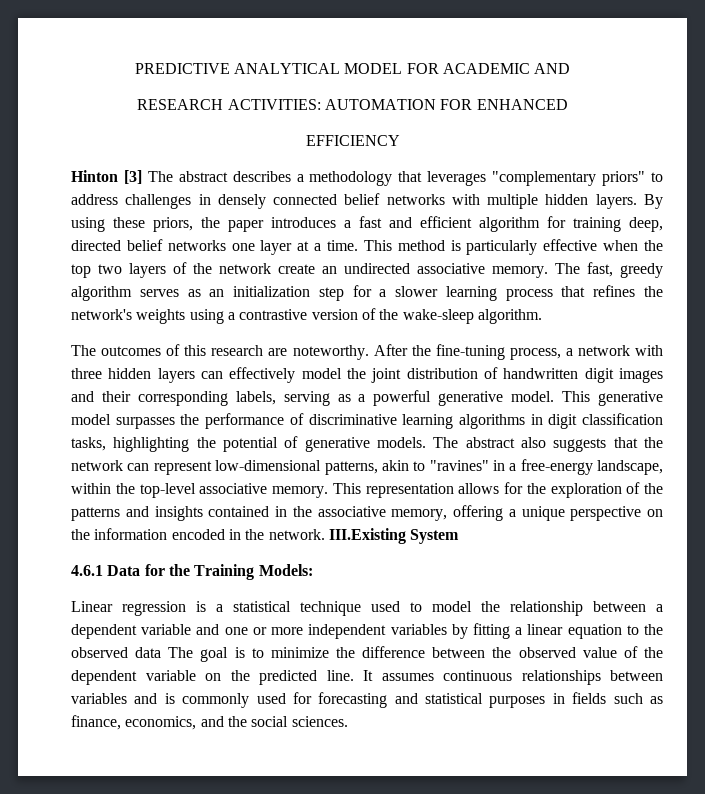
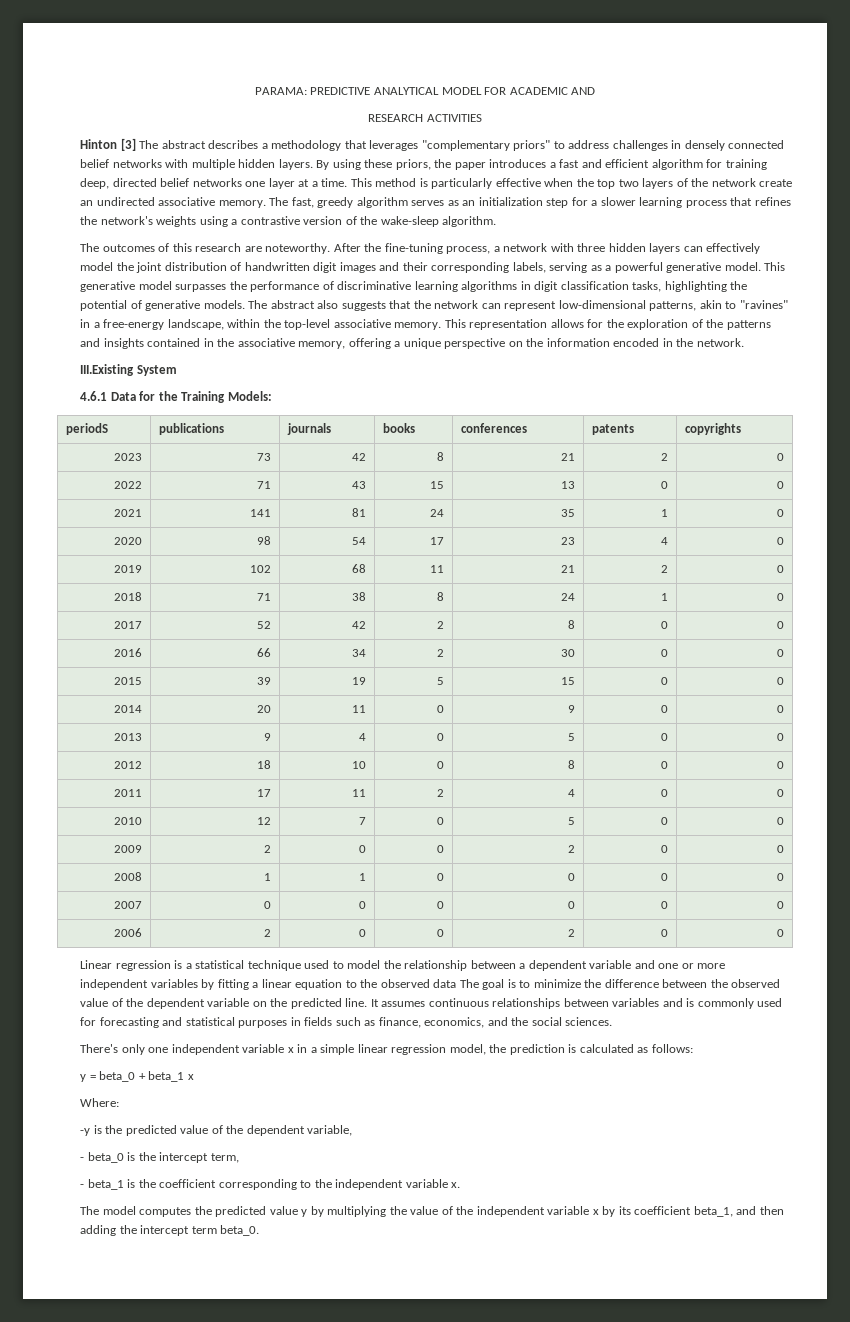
(134, 68) none -> [254,87,307,95] PARAMA:
[227,99,568,110] [305,135,400,146] ACTIVITIES: AUTOMATION FOR ENHANCED // EFFICIENCY -> [426,114,482,122] ACTIVITIES
(325, 534) none -> (744, 342) //
(313, 570) none -> [65,423,108,435] [158,423,224,435] [286,423,331,435] [382,423,415,433] [460,423,527,433] [591,424,634,435] [684,423,741,435] [114,453,143,461] [257,453,272,461] [352,453,367,461] [437,452,445,461] [561,453,576,461] [661,453,669,461] [777,453,785,461] [114,481,143,489] [257,481,272,489] [352,481,367,489] [430,481,445,489] [561,481,576,489] [661,481,669,489] [777,481,785,489] [114,509,143,517] [250,509,272,517] [352,508,367,517] [430,509,445,517] [561,509,576,517] [661,509,669,517] [777,509,785,517] [114,537,143,545] [257,536,272,545] [352,537,367,545] [430,537,445,545] [561,537,576,545] [661,537,669,545] [777,537,785,545] [114,565,143,573] [250,565,272,573] [352,564,367,573] [430,565,445,573] [561,565,576,573] [661,565,669,573] [777,565,785,573] [114,592,143,601] [257,593,272,601] [352,592,367,601] [437,592,445,601] [561,593,576,601] [661,593,669,601] [777,593,785,601] [114,621,143,629] [257,621,272,629] [352,621,367,629] [437,621,445,629] [568,620,576,629] [661,621,669,629] [777,621,785,629] [114,648,143,657] [257,648,272,657] [352,649,367,657] [437,649,445,657] [561,649,576,657] [661,649,669,657] [777,649,785,657] [114,677,143,685] [257,677,272,685] [352,677,367,685] [437,677,445,685] [561,677,576,685] [661,677,669,685] [777,677,785,685] [114,705,143,713] [257,705,272,713] [352,705,367,713] [437,705,445,713] [568,705,576,713] [661,705,669,713] [777,705,785,713] [114,733,143,741] [264,733,272,741] [359,733,367,741] [437,733,445,741] [568,733,576,741] [661,733,669,741] [777,733,785,741] [114,761,143,769] [257,760,272,769] [352,761,367,769] [437,761,445,769] [568,760,576,769] [661,761,669,769] [777,761,785,769] [114,789,143,797] [257,789,272,797] [352,789,367,797] [437,789,445,797] [568,789,576,797] [661,789,669,797] [777,789,785,797] [114,817,143,825] [257,817,272,825] [359,817,367,825] [437,817,445,825] [568,817,576,825] [661,817,669,825] [777,817,785,825] [114,845,143,853] [264,845,272,853] [359,845,367,853] [437,845,445,853] [568,845,576,853] [661,845,669,853] [777,845,785,853] [114,872,143,881] [264,873,272,881] [359,873,367,881] [437,873,445,881] [568,873,576,881] [661,873,669,881] [777,873,785,881] [114,901,143,909] [264,901,272,909] [359,901,367,909] [437,901,445,909] [568,901,576,909] [661,901,669,909] [777,901,785,909] [114,928,143,937] [264,929,272,937] [359,929,367,937] [437,929,445,937] [568,929,576,937] [661,929,669,937] [777,929,785,937] // periodS | publications | journals | books | conferences | patents | copyrights // 2023 | 73 | 42 | 8 | 21 | 2 | 0 // 2022 | 71 | 43 | 15 | 13 | 0 | 0 // 2021 | 141 | 81 | 24 | 35 | 1 | 0 // 2020 | 98 | 54 | 17 | 23 | 4 | 0 // 2019 | 102 | 68 | 11 | 21 | 2 | 0 // 2018 | 71 | 38 | 8 | 24 | 1 | 0 // 2017 | 52 | 42 | 2 | 8 | 0 | 0 // 2016 | 66 | 34 | 2 | 30 | 0 | 0 // 2015 | 39 | 19 | 5 | 15 | 0 | 0 // 2014 | 20 | 11 | 0 | 9 | 0 | 0 // 2013 | 9 | 4 | 0 | 5 | 0 | 0 // 2012 | 18 | 10 | 0 | 8 | 0 | 0 // 2011 | 17 | 11 | 2 | 4 | 0 | 0 // 2010 | 12 | 7 | 0 | 5 | 0 | 0 // 2009 | 2 | 0 | 0 | 2 | 0 | 0 // 2008 | 1 | 1 | 0 | 0 | 0 | 0 // 2007 | 0 | 0 | 0 | 0 | 0 | 0 // 2006 | 2 | 0 | 0 | 2 | 0 | 0
(348, 721) none -> [80,1044,693,1055] [80,1071,194,1082] [80,1098,120,1107] [80,1125,353,1136] [80,1152,239,1163] [80,1179,461,1190] [80,1206,784,1217] [80,1225,260,1236] // There's only one independent variable x in a simple linear regression model, the prediction is calculated as follows: // y = beta_0 + beta_1 x // Where: // -y is the predicted value of the dependent variable, // - beta_0 is the intercept term, // - beta_1 is the coefficient corresponding to the independent variable x. // The model computes the predicted value y by multiplying the value of the independent variable x by its coefficient beta_1, and then adding the intercept term beta_0.

